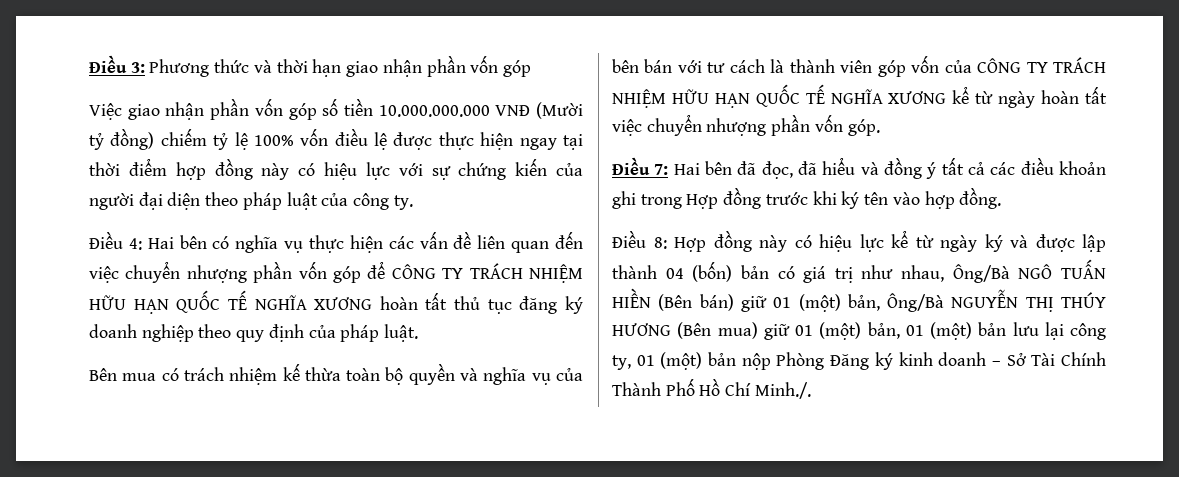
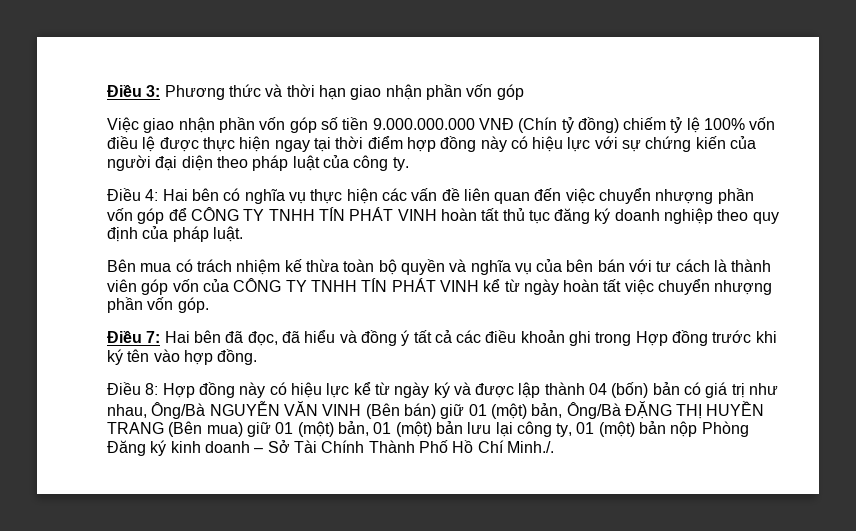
[378,102,583,119] 10.000.000.000 VNĐ (Mười -> [372,117,558,133] 9.000.000.000 VNĐ (Chín
[469,263,583,283] [89,290,373,314] TRÁCH NHIỆM HỮU HẠN QUỐC TẾ NGHĨA XƯƠNG -> [268,207,437,221] TNHH TÍN PHÁT VINH
[1053,57,1106,73] [612,84,947,108] TRÁCH NHIỆM HỮU HẠN QUỐC TẾ NGHĨA XƯƠNG -> [310,278,479,292] TNHH TÍN PHÁT VINH
[1018,259,1106,279] [612,288,651,308] NGÔ TUẤN HIỀN -> [209,401,362,416] NGUYỄN VĂN VINH
[951,289,1106,312] [612,323,671,336] NGUYỄN THỊ THÚY HƯƠNG -> [624,401,765,419] [107,422,164,434] ĐẶNG THỊ HUYỀN TRANG

